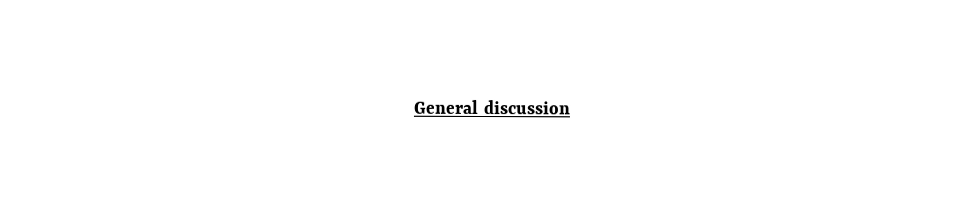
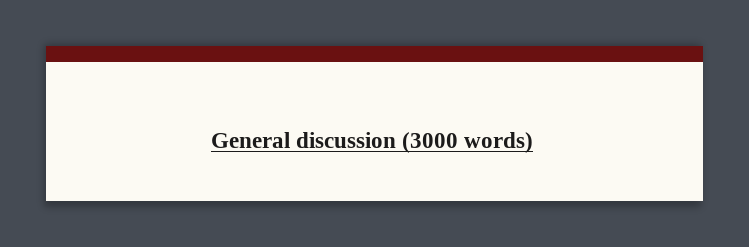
(571, 107) none -> [402,132,534,153] (3000 words)

